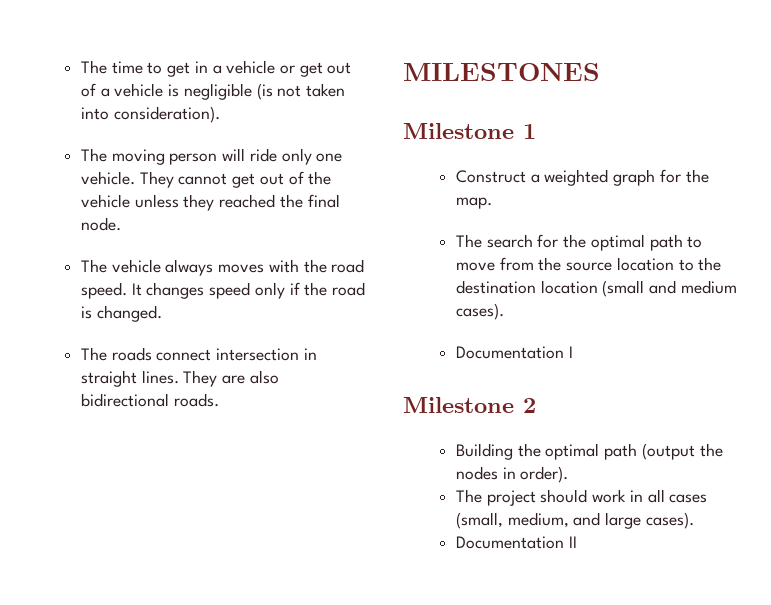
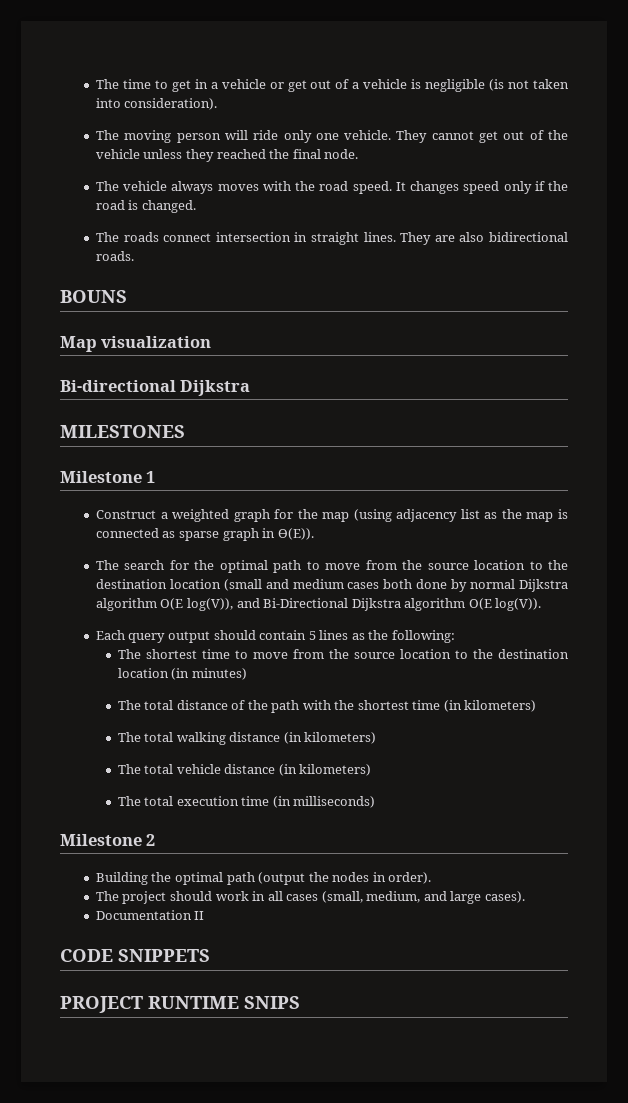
(219, 400) none -> [60,290,127,303] [60,336,212,352] [60,380,251,396] // BOUNS // Map visualization // Bi-directional Dijkstra
[455,197,492,209] map. -> [322,509,568,522] [95,528,314,541] map (using adjacency list as the map is connected as sparse graph in ϴ(E)).
[455,303,504,320] [455,346,573,359] cases). // Documentation I -> [347,579,568,592] [95,598,542,611] [95,630,455,643] [117,649,570,659] [117,668,247,680] [117,700,537,713] [117,732,377,745] [117,764,372,776] [117,796,376,808] cases both done by normal Dijkstra algorithm O(E log(V)), and Bi-Directional Dijkstra algorithm O(E log(V)). // Each query output should contain 5 lines as the following: // The shortest time to move from the source location to the destination location (in minutes) // The total distance of the path with the shortest time (in kilometers) // The total walking distance (in kilometers) // The total vehicle distance (in kilometers) // The total execution time (in milliseconds)
(577, 542) none -> [60,949,210,962] [60,996,300,1013] // CODE SNIPPETS // PROJECT RUNTIME SNIPS

